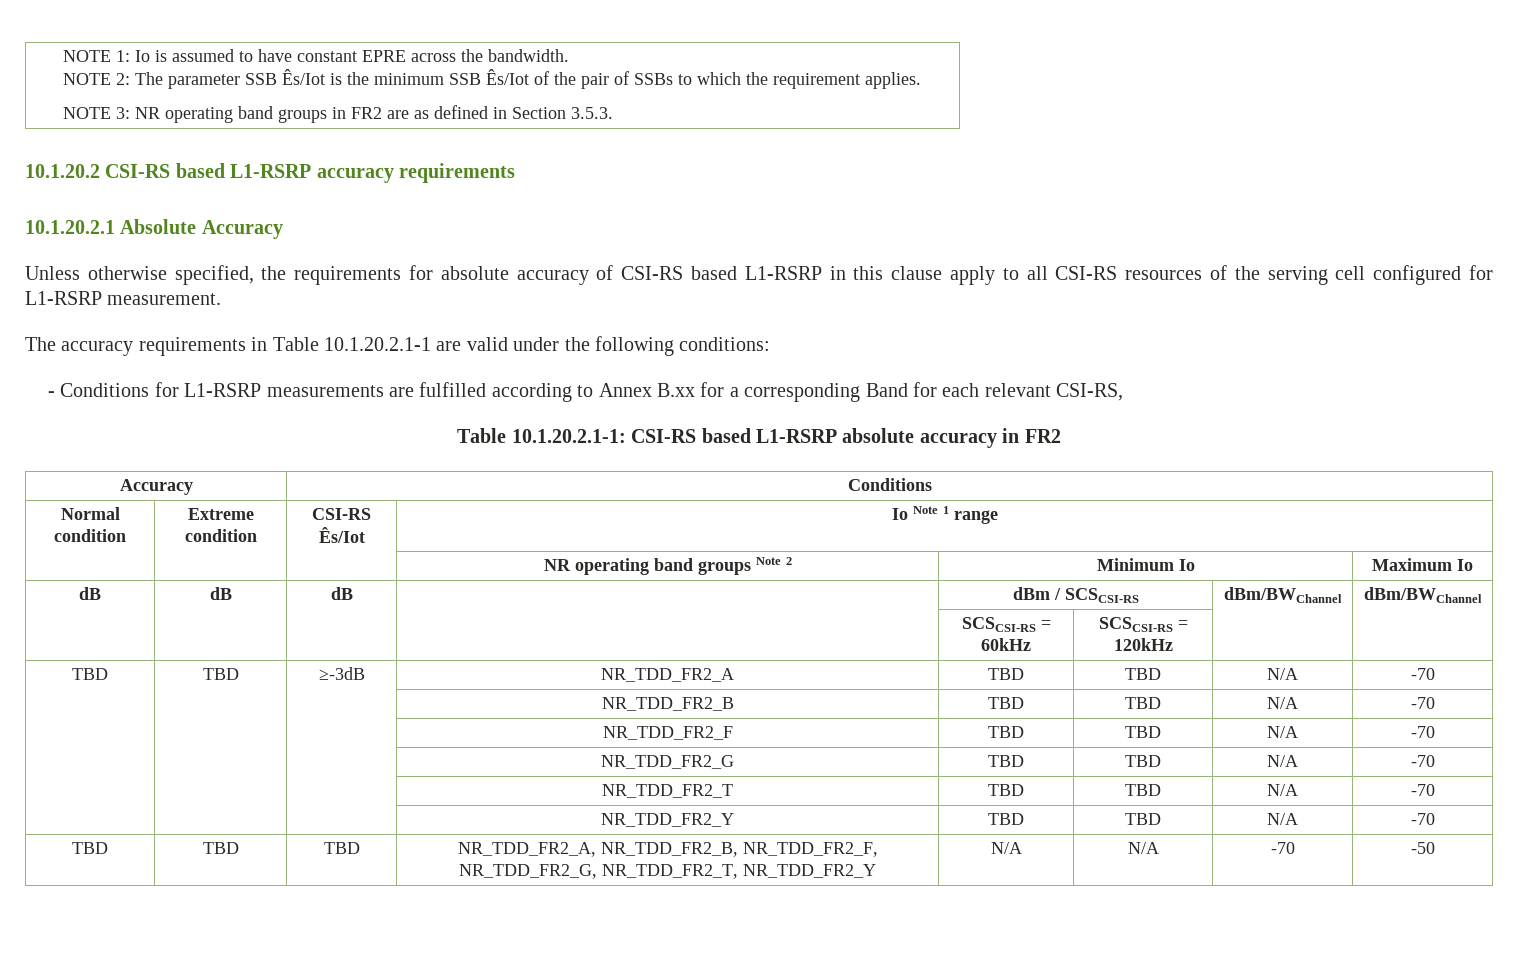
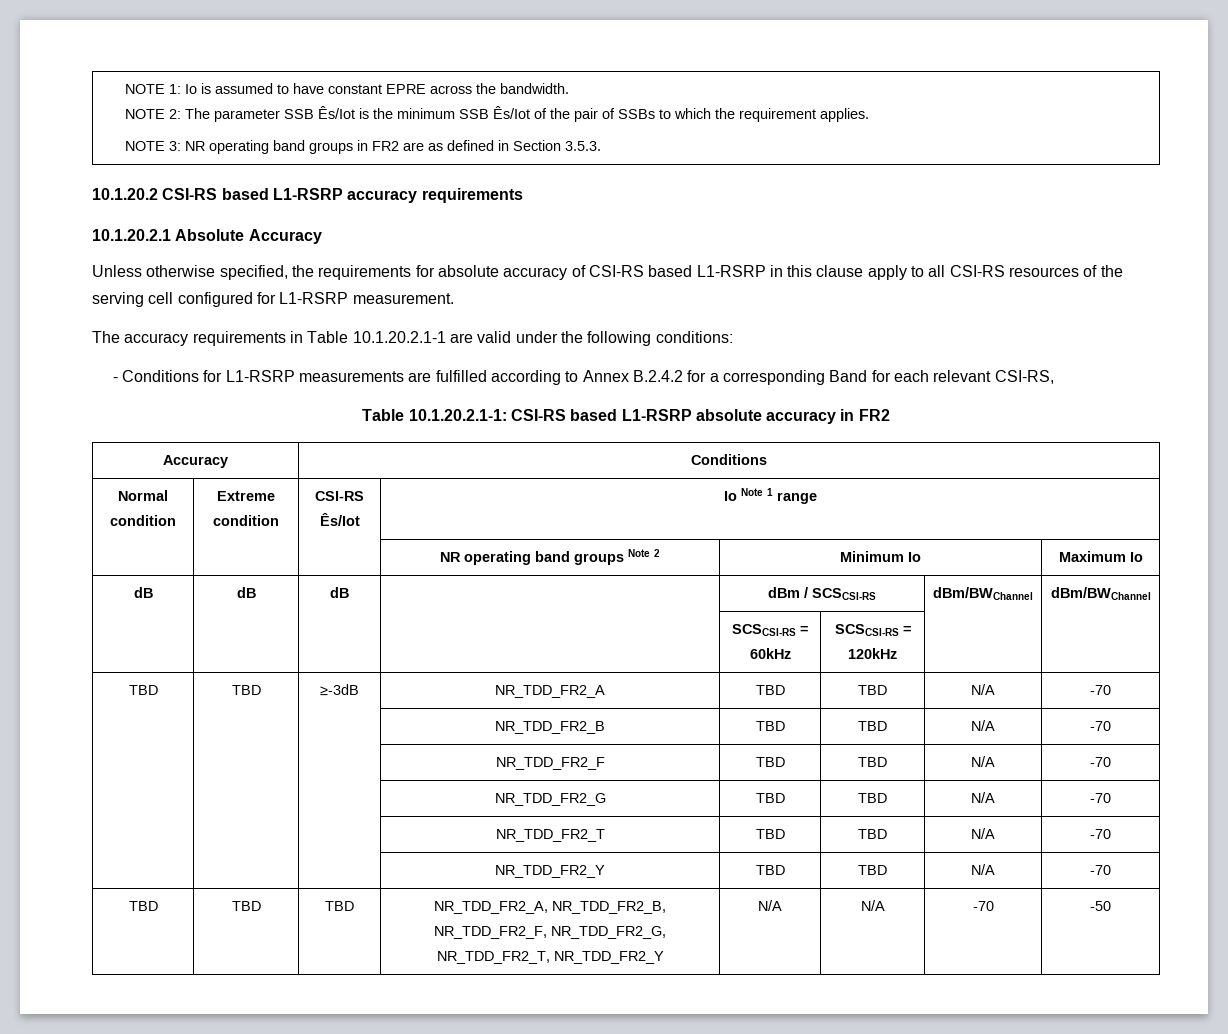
[657,383,696,397] B.xx -> [632,370,683,382] B.2.4.2

